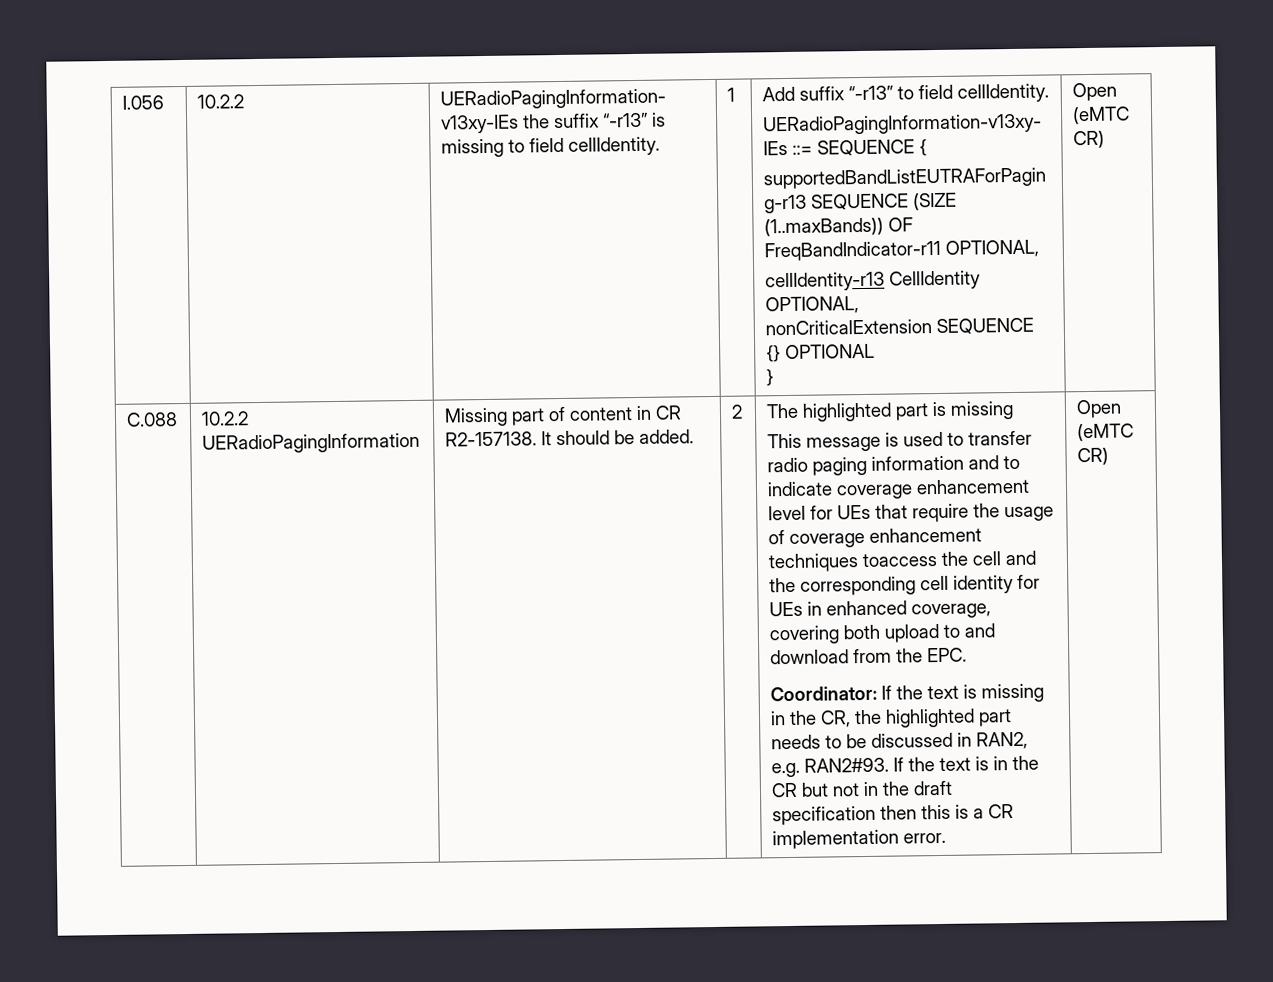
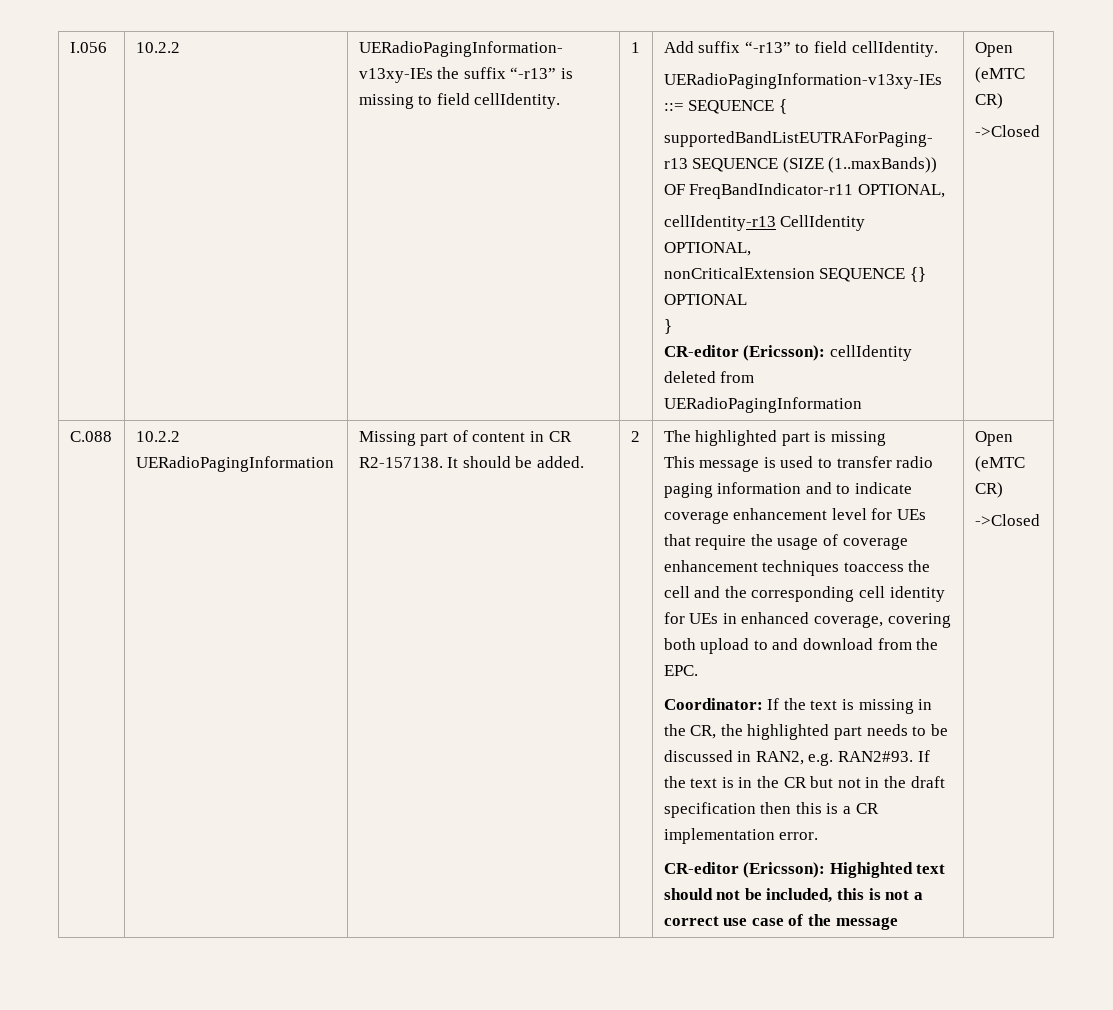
[1072,82,1118,102] [1072,106,1131,125] [1073,130,1106,149] | Open (eMTC CR) -> [663,345,912,361] [663,371,755,383] [663,397,862,413] [974,42,1013,57] [974,67,1025,83] [974,93,1003,109] [974,125,1040,137] // CR-editor (Ericsson): cellIdentity deleted from UERadioPagingInformation | Open (eMTC CR) // ->Closed
[1076,399,1123,419] [1077,423,1135,442] [1077,447,1110,466] | Open (eMTC CR) -> [663,862,946,878] [663,888,923,903] [663,914,898,930] [974,431,1013,446] [974,456,1025,472] [974,482,1003,498] [974,514,1040,526] // CR-editor (Ericsson): Highighted text should not be included, this is not a correct use case of the message | Open (eMTC CR) // ->Closed

